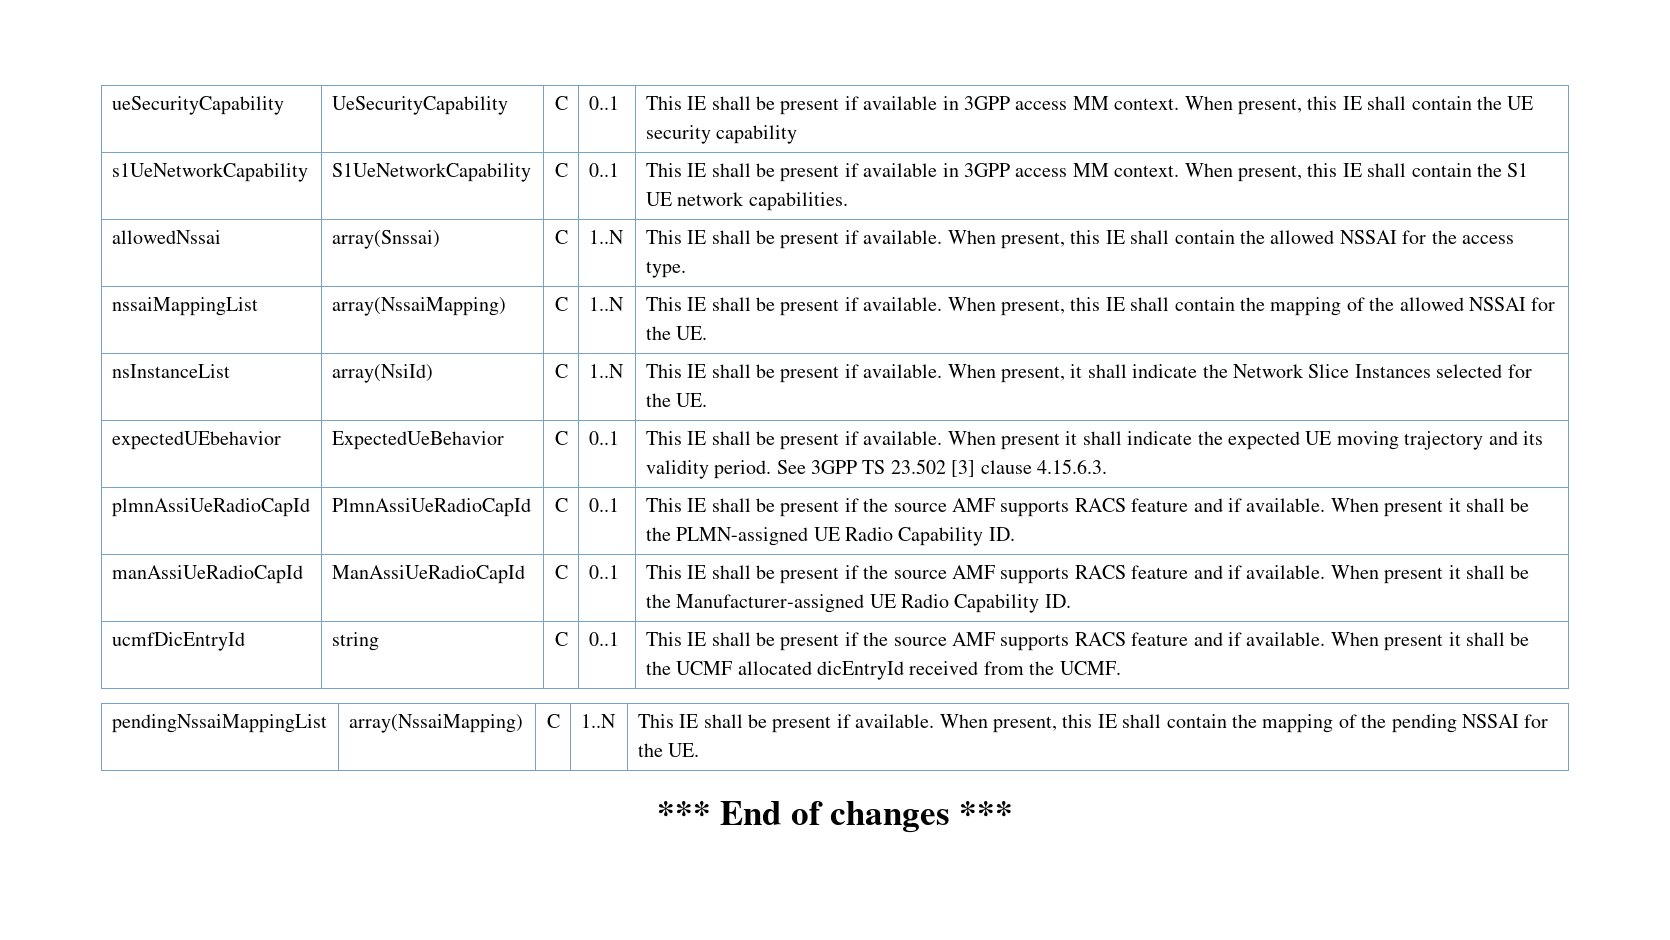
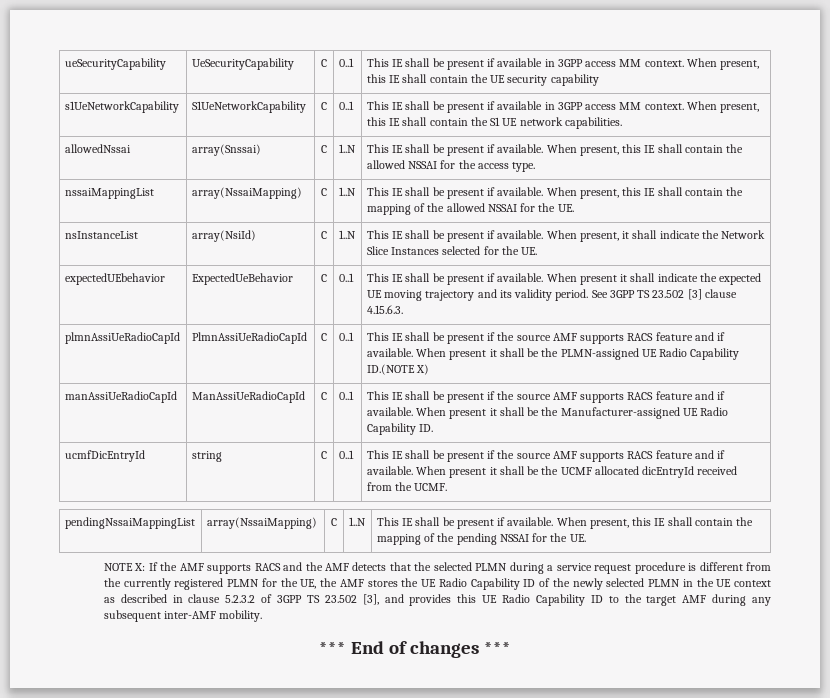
[988,527,1015,541] ID. -> [366,364,430,375] ID.(NOTE X)
(700, 750) none -> [103,562,771,574] [103,578,771,590] [103,594,772,606] [103,610,263,622] // NOTE X: If the AMF supports RACS and the AMF detects that the selected PLMN during a service request procedure is different from the currently registered PLMN for the UE, the AMF stores the UE Radio Capability ID of the newly selected PLMN in the UE context as described in clause 5.2.3.2 of 3GPP TS 23.502 [3], and provides this UE Radio Capability ID to the target AMF during any subsequent inter-AMF mobility.

